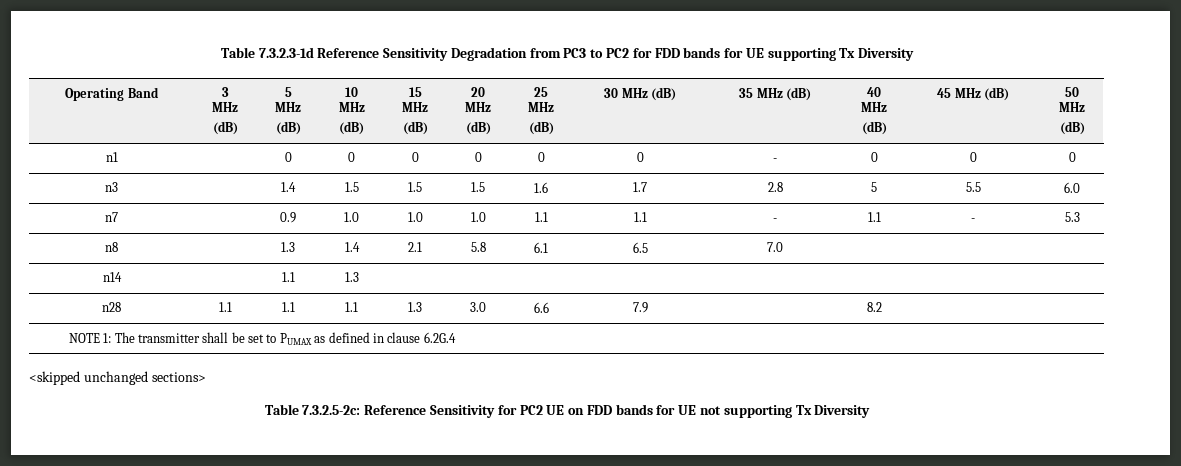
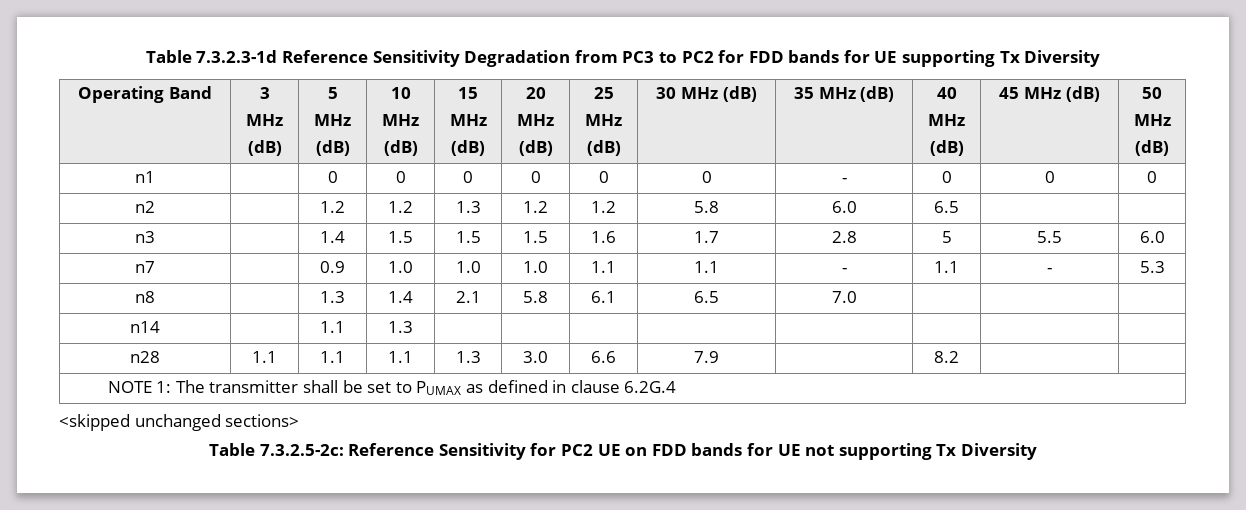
(1076, 157) none -> [135,201,155,213] [320,201,345,213] [388,201,413,213] [455,201,481,213] [523,201,548,213] [591,201,616,213] [694,201,719,213] [831,201,857,213] [934,201,959,213] // n2 | | 1.2 | 1.2 | 1.3 | 1.2 | 1.2 | 5.8 | 6.0 | 6.5 | |

